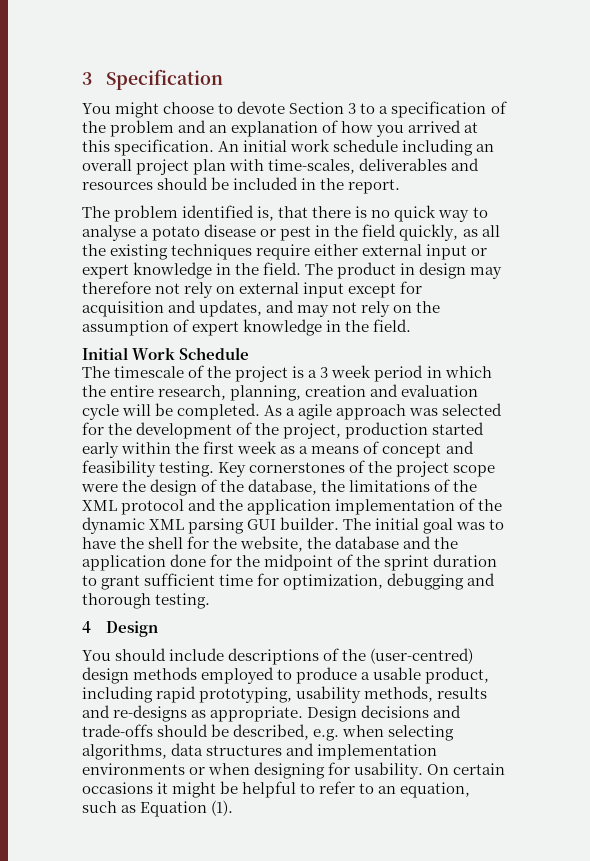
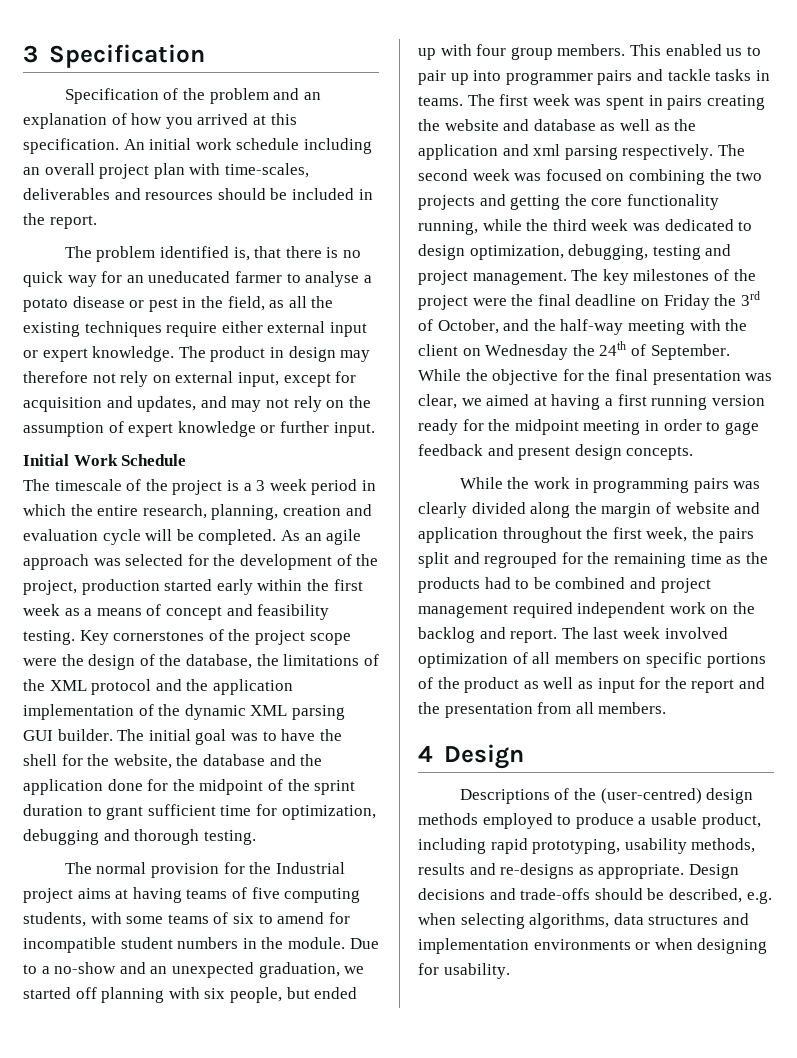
[82,101,487,118] You might choose to devote Section 3 to a specification -> [64,88,159,104] Specification
(470, 216) none -> [101,271,282,283] for an uneducated farmer
[362,224,459,241] field quickly, -> [227,296,265,311] field,
[133,262,302,279] knowledge in the field. -> [92,346,175,362] knowledge.
[303,282,345,298] input -> [237,372,279,387] input,
[326,319,412,332] in the field. -> [260,421,375,437] or further input.
[286,408,296,416] a -> [304,533,322,541] an
[82,621,158,637] [82,648,320,665] 4 Design // You should include descriptions -> [64,862,345,878] [23,887,361,903] [23,912,350,927] [23,937,379,953] [23,962,365,978] [23,987,358,1003] [418,44,761,60] [418,69,770,85] [418,94,765,110] [418,119,697,131] [418,144,745,160] [418,169,763,185] [418,194,719,210] [418,219,753,235] [418,244,732,260] [418,269,756,285] [418,291,760,310] [418,319,748,335] [418,341,730,360] [418,369,773,385] [418,394,765,410] [418,419,759,435] [418,444,694,460] [459,477,761,493] [418,502,761,518] [418,527,754,543] [418,552,768,568] [418,577,711,593] [418,602,755,618] [418,627,728,643] [418,652,766,668] [418,677,765,693] [418,702,667,718] [418,744,525,769] [459,789,550,804] The normal provision for the Industrial project aims at having teams of five computing students, with some teams of six to amend for incompatible student numbers in the module. Due to a no-show and an unexpected graduation, we started off planning with six people, but ended up with four group members. This enabled us to pair up into programmer pairs and tackle tasks in teams. The first week was spent in pairs creating the website and database as well as the application and xml parsing respectively. The second week was focused on combining the two projects and getting the core functionality running, while the third week was dedicated to design optimization, debugging, testing and project management. The key milestones of the project were the final deadline on Friday the 3rd of October, and the half-way meeting with the client on Wednesday the 24th of September. While the objective for the final presentation was clear, we aimed at having a first running version ready for the midpoint meeting in order to gage feedback and present design concepts. // While the work in programming pairs was clearly divided along the margin of website and application throughout the first week, the pairs split and regrouped for the remaining time as the products had to be combined and project management required independent work on the backlog and report. The last week involved optimization of all members on specific portions of the product as well as input for the report and the presentation from all members. // 4 Design // Descriptions
[427,763,506,775] [82,781,471,798] [82,800,234,817] On certain occasions it might be helpful to refer to an equation, such as Equation (1). -> (510, 971) none

